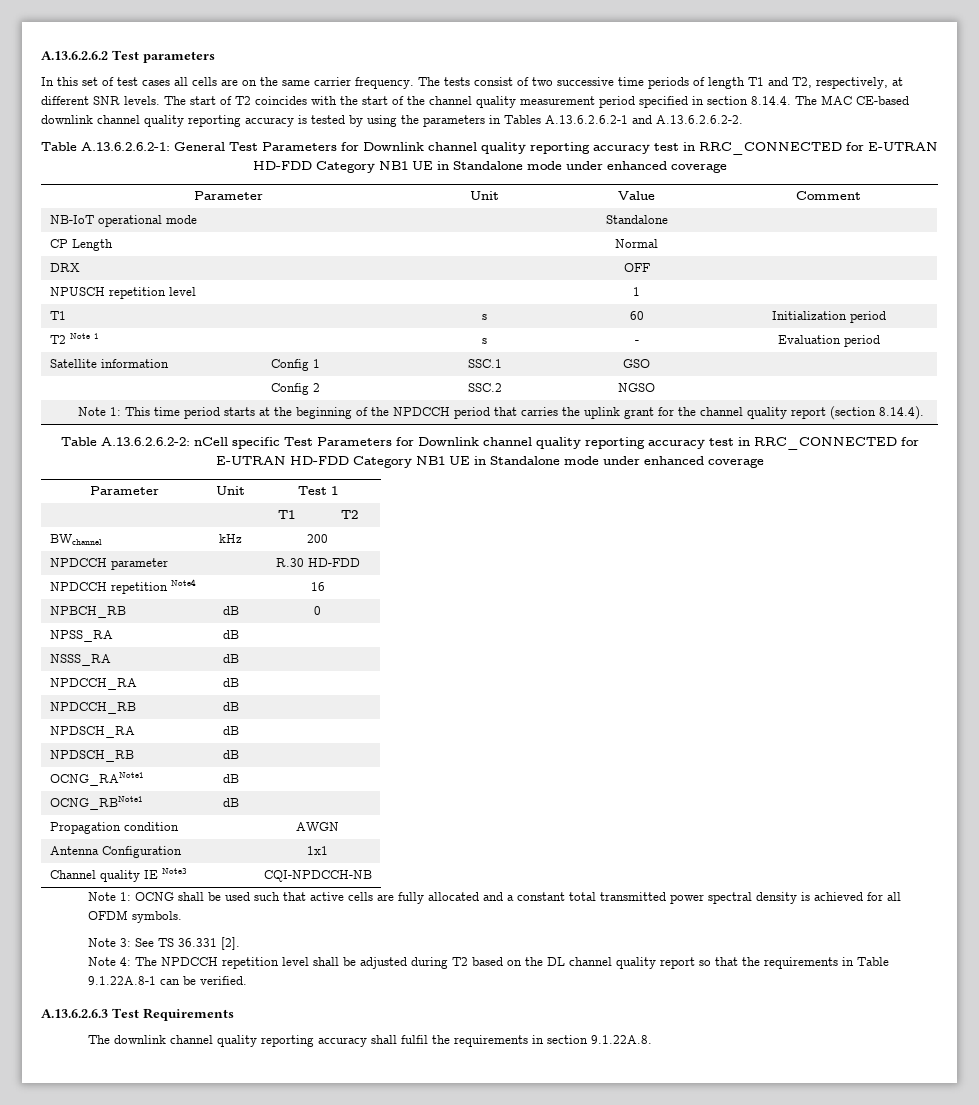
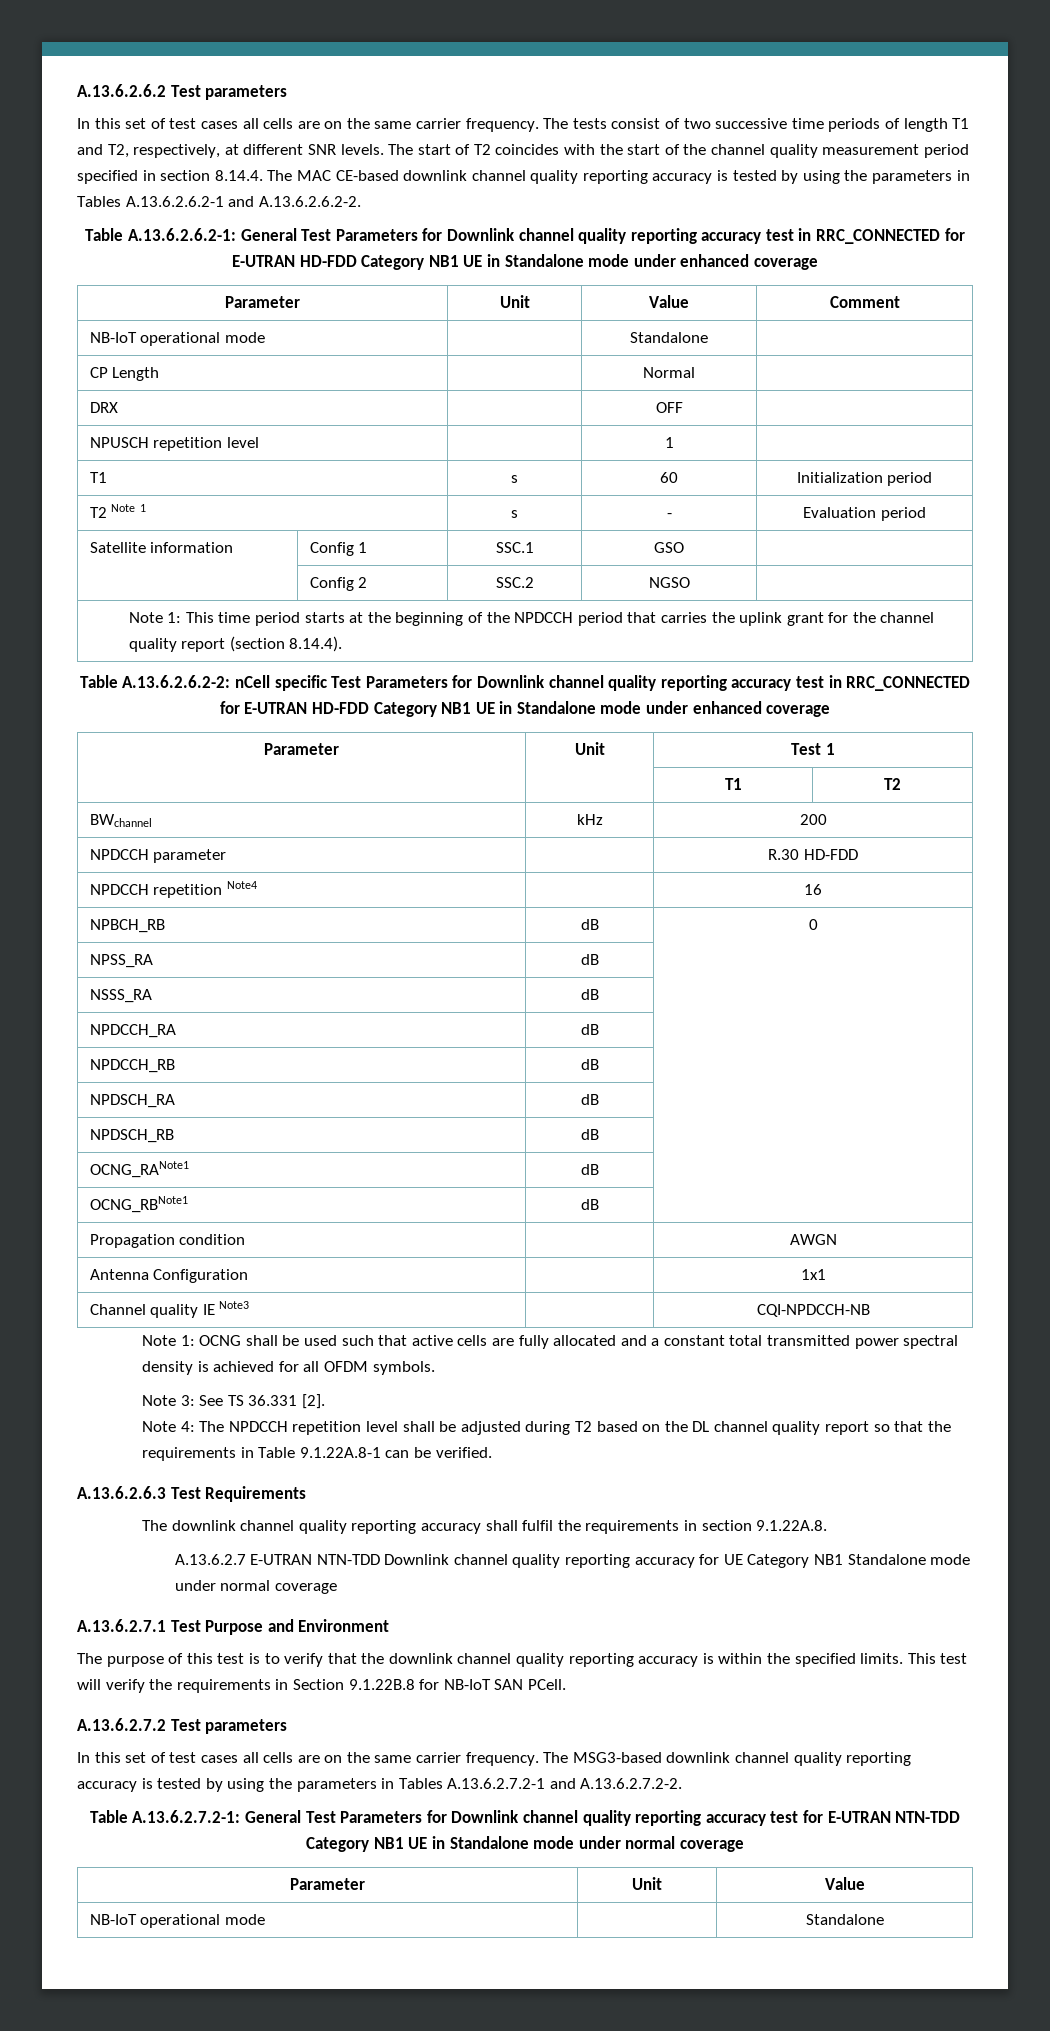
(653, 1039) none -> [174,1554,971,1568] [174,1580,337,1594] [77,1619,390,1635] [77,1653,968,1667] [77,1679,566,1693] [77,1718,288,1734] [77,1752,912,1766] [77,1778,683,1792] [89,1810,961,1826] [306,1836,744,1852] [290,1878,365,1890] [632,1877,663,1890] [824,1877,865,1890] [89,1914,265,1928] [805,1914,884,1925] // A.13.6.2.7 E-UTRAN NTN-TDD Downlink channel quality reporting accuracy for UE Category NB1 Standalone mode under normal coverage // A.13.6.2.7.1 Test Purpose and Environment // The purpose of this test is to verify that the downlink channel quality reporting accuracy is within the specified limits. This test will verify the requirements in Section 9.1.22B.8 for NB-IoT SAN PCell. // A.13.6.2.7.2 Test parameters // In this set of test cases all cells are on the same carrier frequency. The MSG3-based downlink channel quality reporting accuracy is tested by using the parameters in Tables A.13.6.2.7.2-1 and A.13.6.2.7.2-2. // Table A.13.6.2.7.2-1: General Test Parameters for Downlink channel quality reporting accuracy test for E-UTRAN NTN-TDD Category NB1 UE in Standalone mode under normal coverage // Parameter | Unit | Value // NB-IoT operational mode | | Standalone

